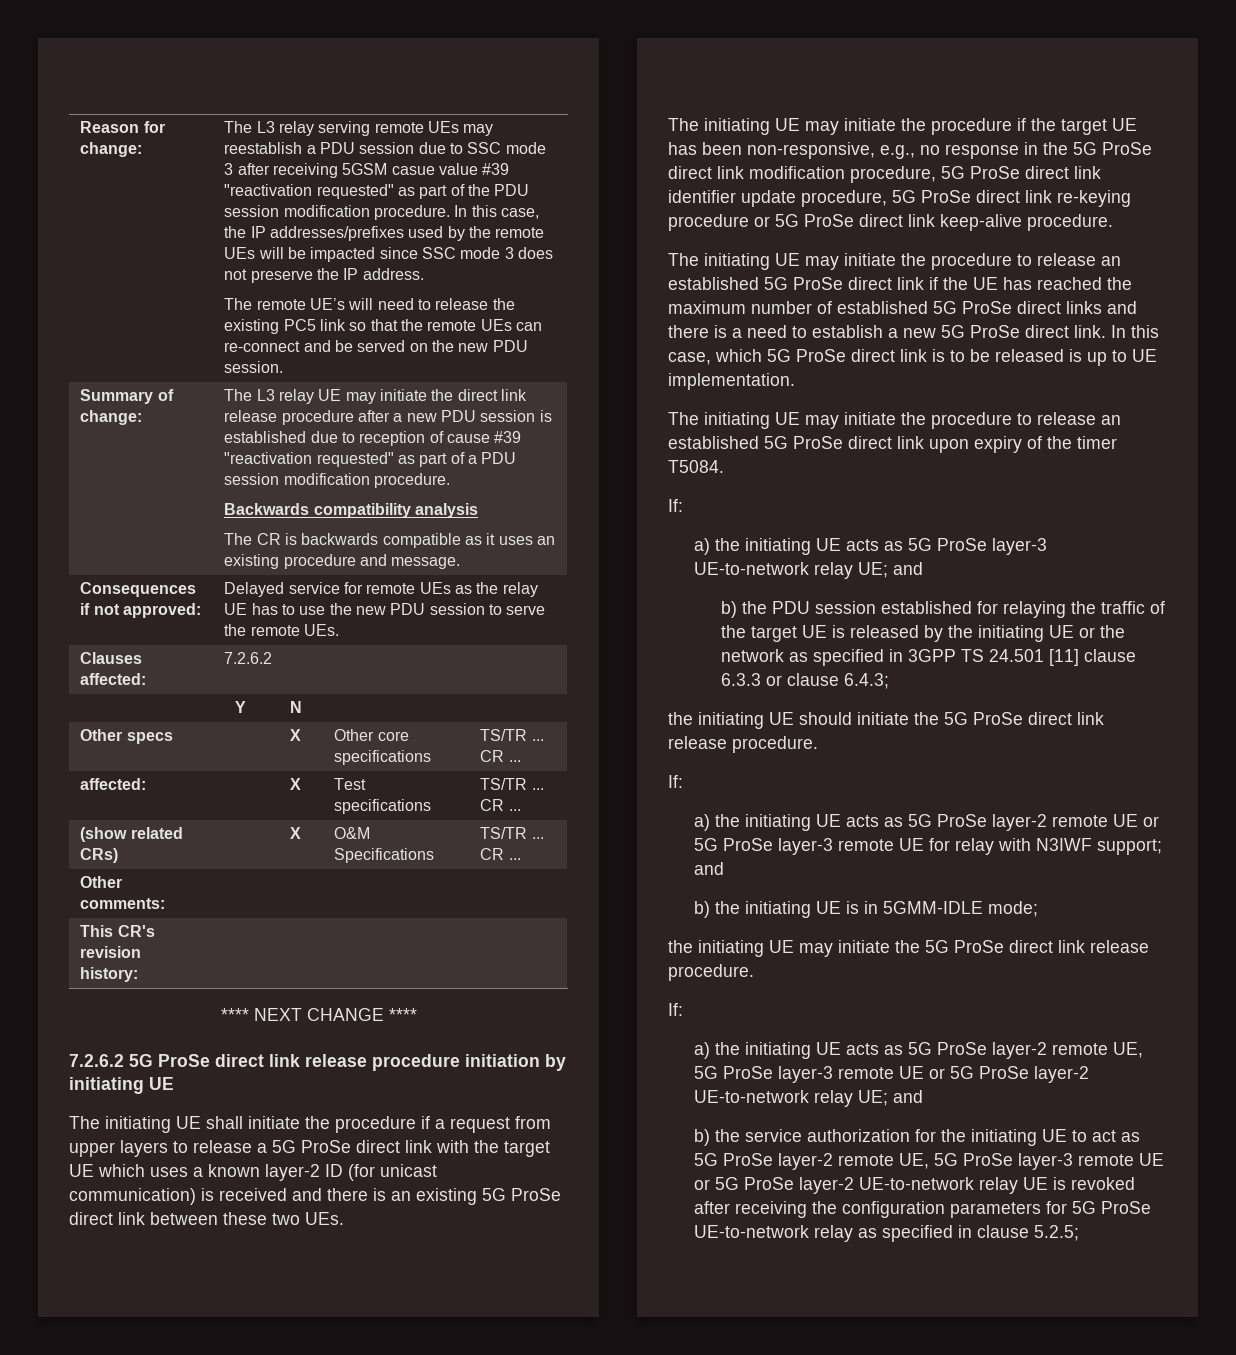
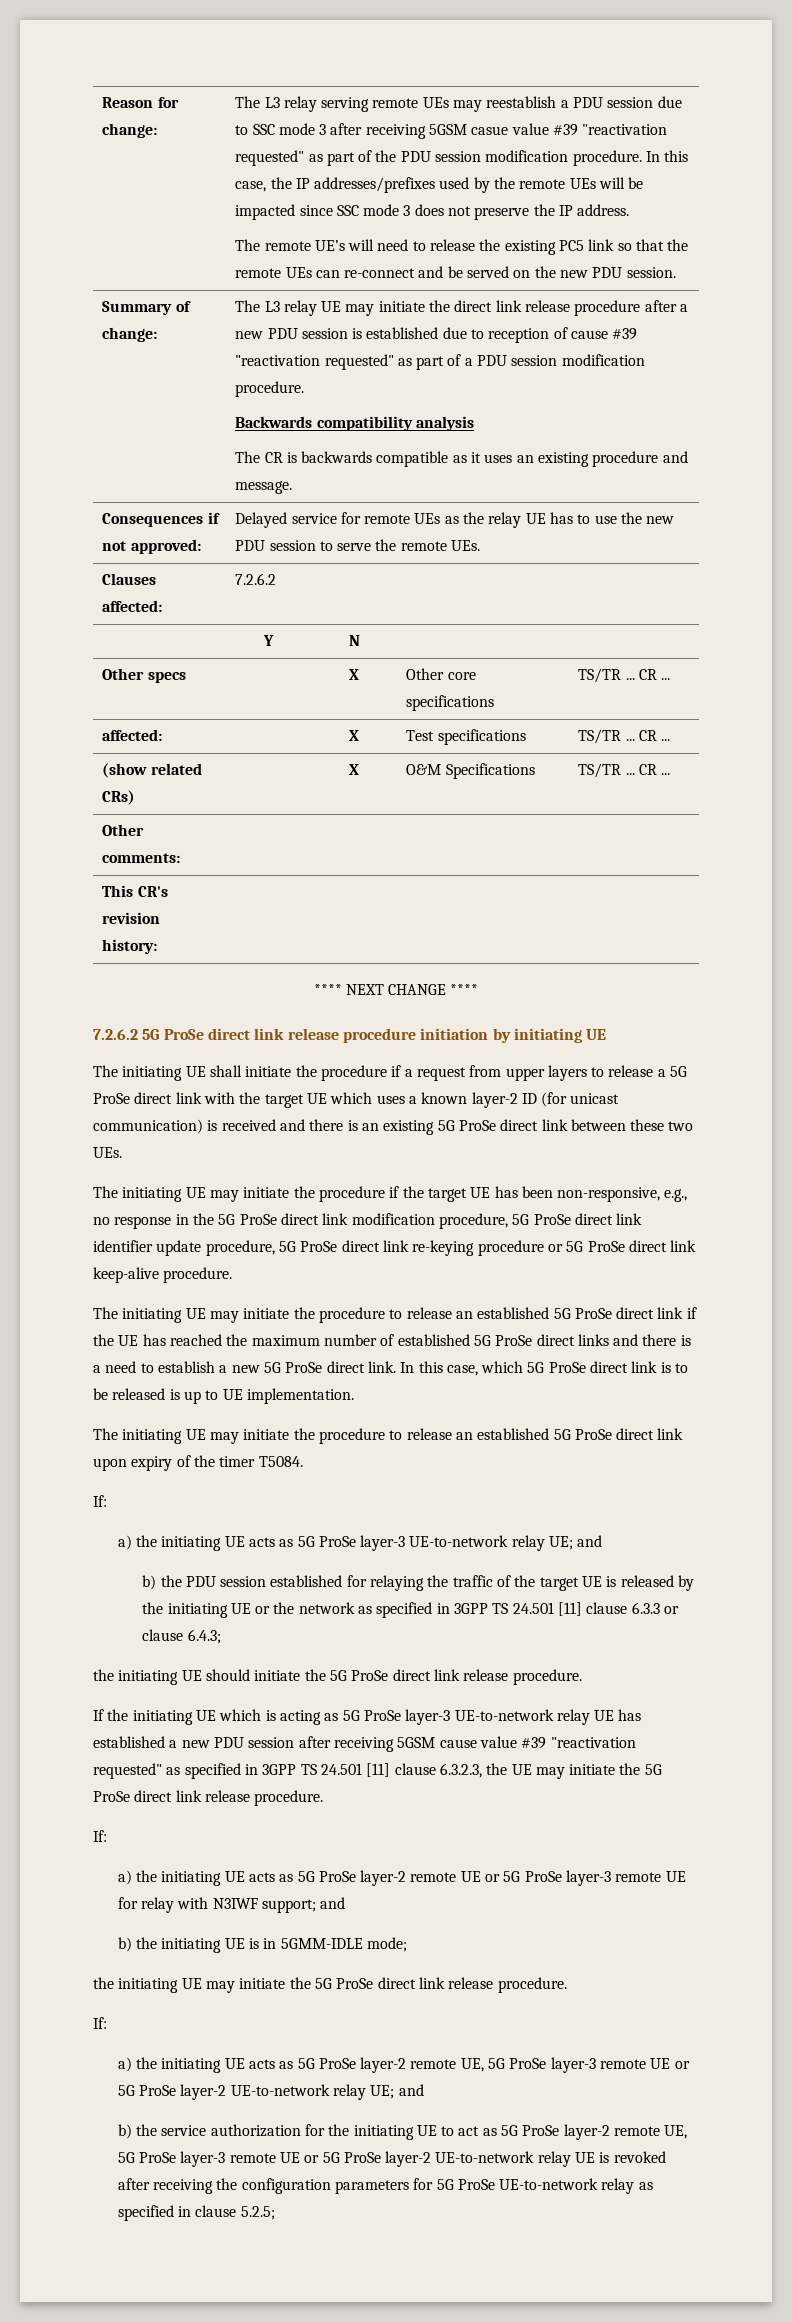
(818, 744) none -> [93,1709,642,1725] [93,1736,636,1752] [93,1763,662,1779] [93,1790,324,1806] // If the initiating UE which is acting as 5G ProSe layer-3 UE-to-network relay UE has established a new PDU session after receiving 5GSM cause value #39 "reactivation requested" as specified in 3GPP TS 24.501 [11] clause 6.3.2.3, the UE may initiate the 5G ProSe direct link release procedure.

